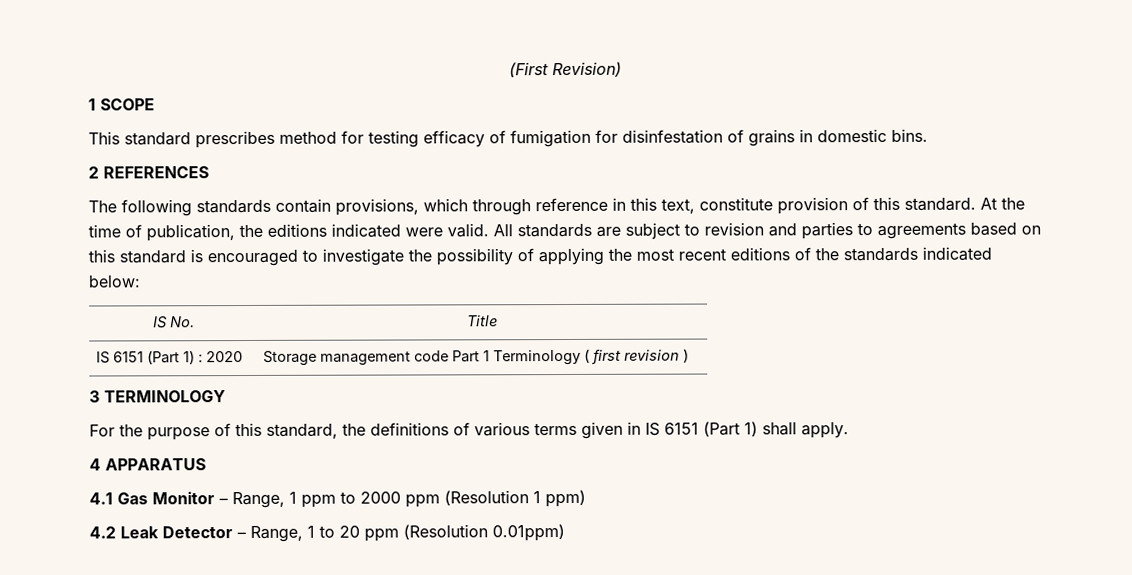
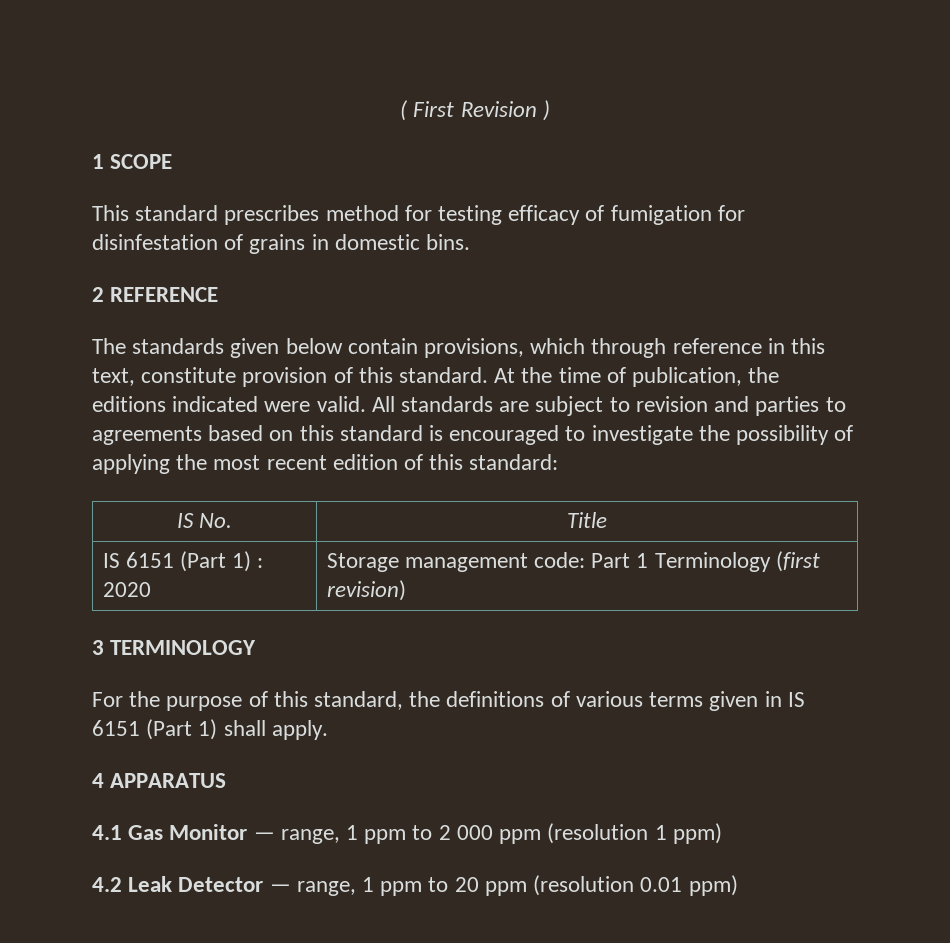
[509,61,622,78] (First Revision) -> [400,100,550,121] ( First Revision )
[103,166,209,179] REFERENCES -> [110,287,219,302] REFERENCE
[121,199,271,217] following standards -> [132,338,343,358] standards given below
[730,246,992,262] [88,275,140,288] editions of the standards indicated below: -> [332,454,559,470] edition of this standard:
[414,350,450,362] code -> [533,552,585,568] code:
[584,348,690,365] ( first revision ) -> [775,551,820,572] [326,580,406,601] (first revision)
[219,490,529,509] – Range, 1 ppm to 2000 ppm (Resolution -> [253,823,649,844] — range, 1 ppm to 2 000 ppm (resolution
[237,524,565,542] – Range, 1 to 20 ppm (Resolution 0.01ppm) -> [269,875,738,896] — range, 1 ppm to 20 ppm (resolution 0.01 ppm)

